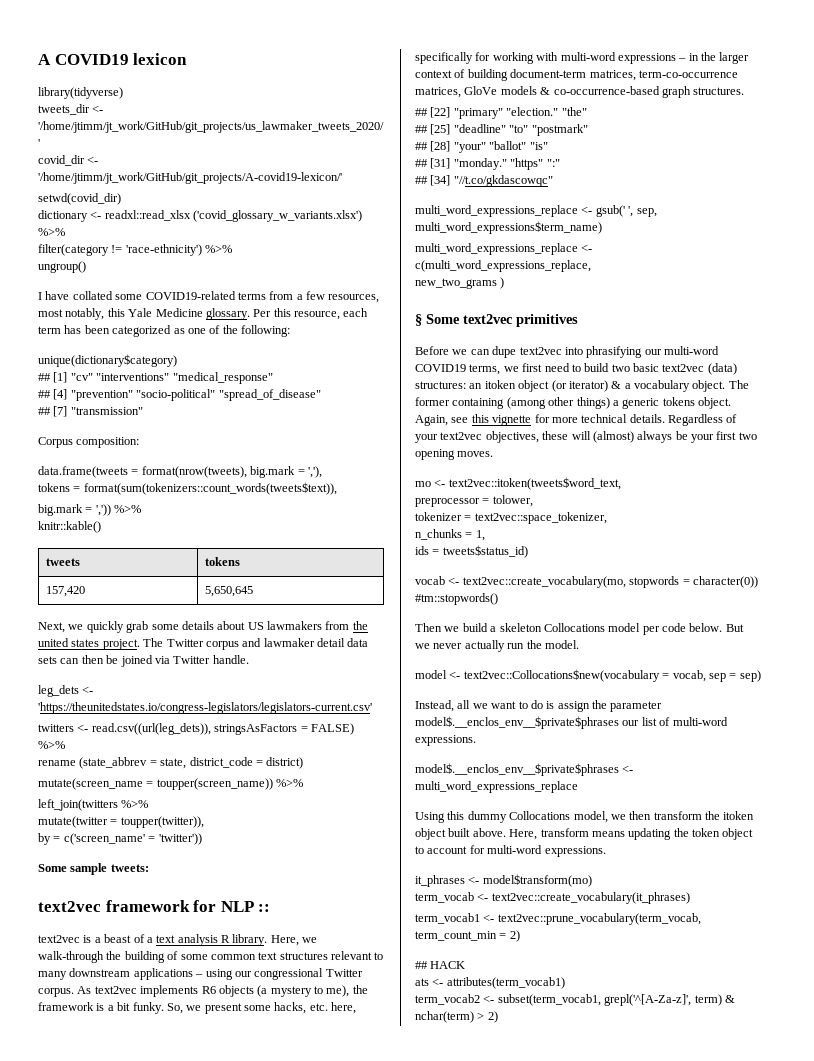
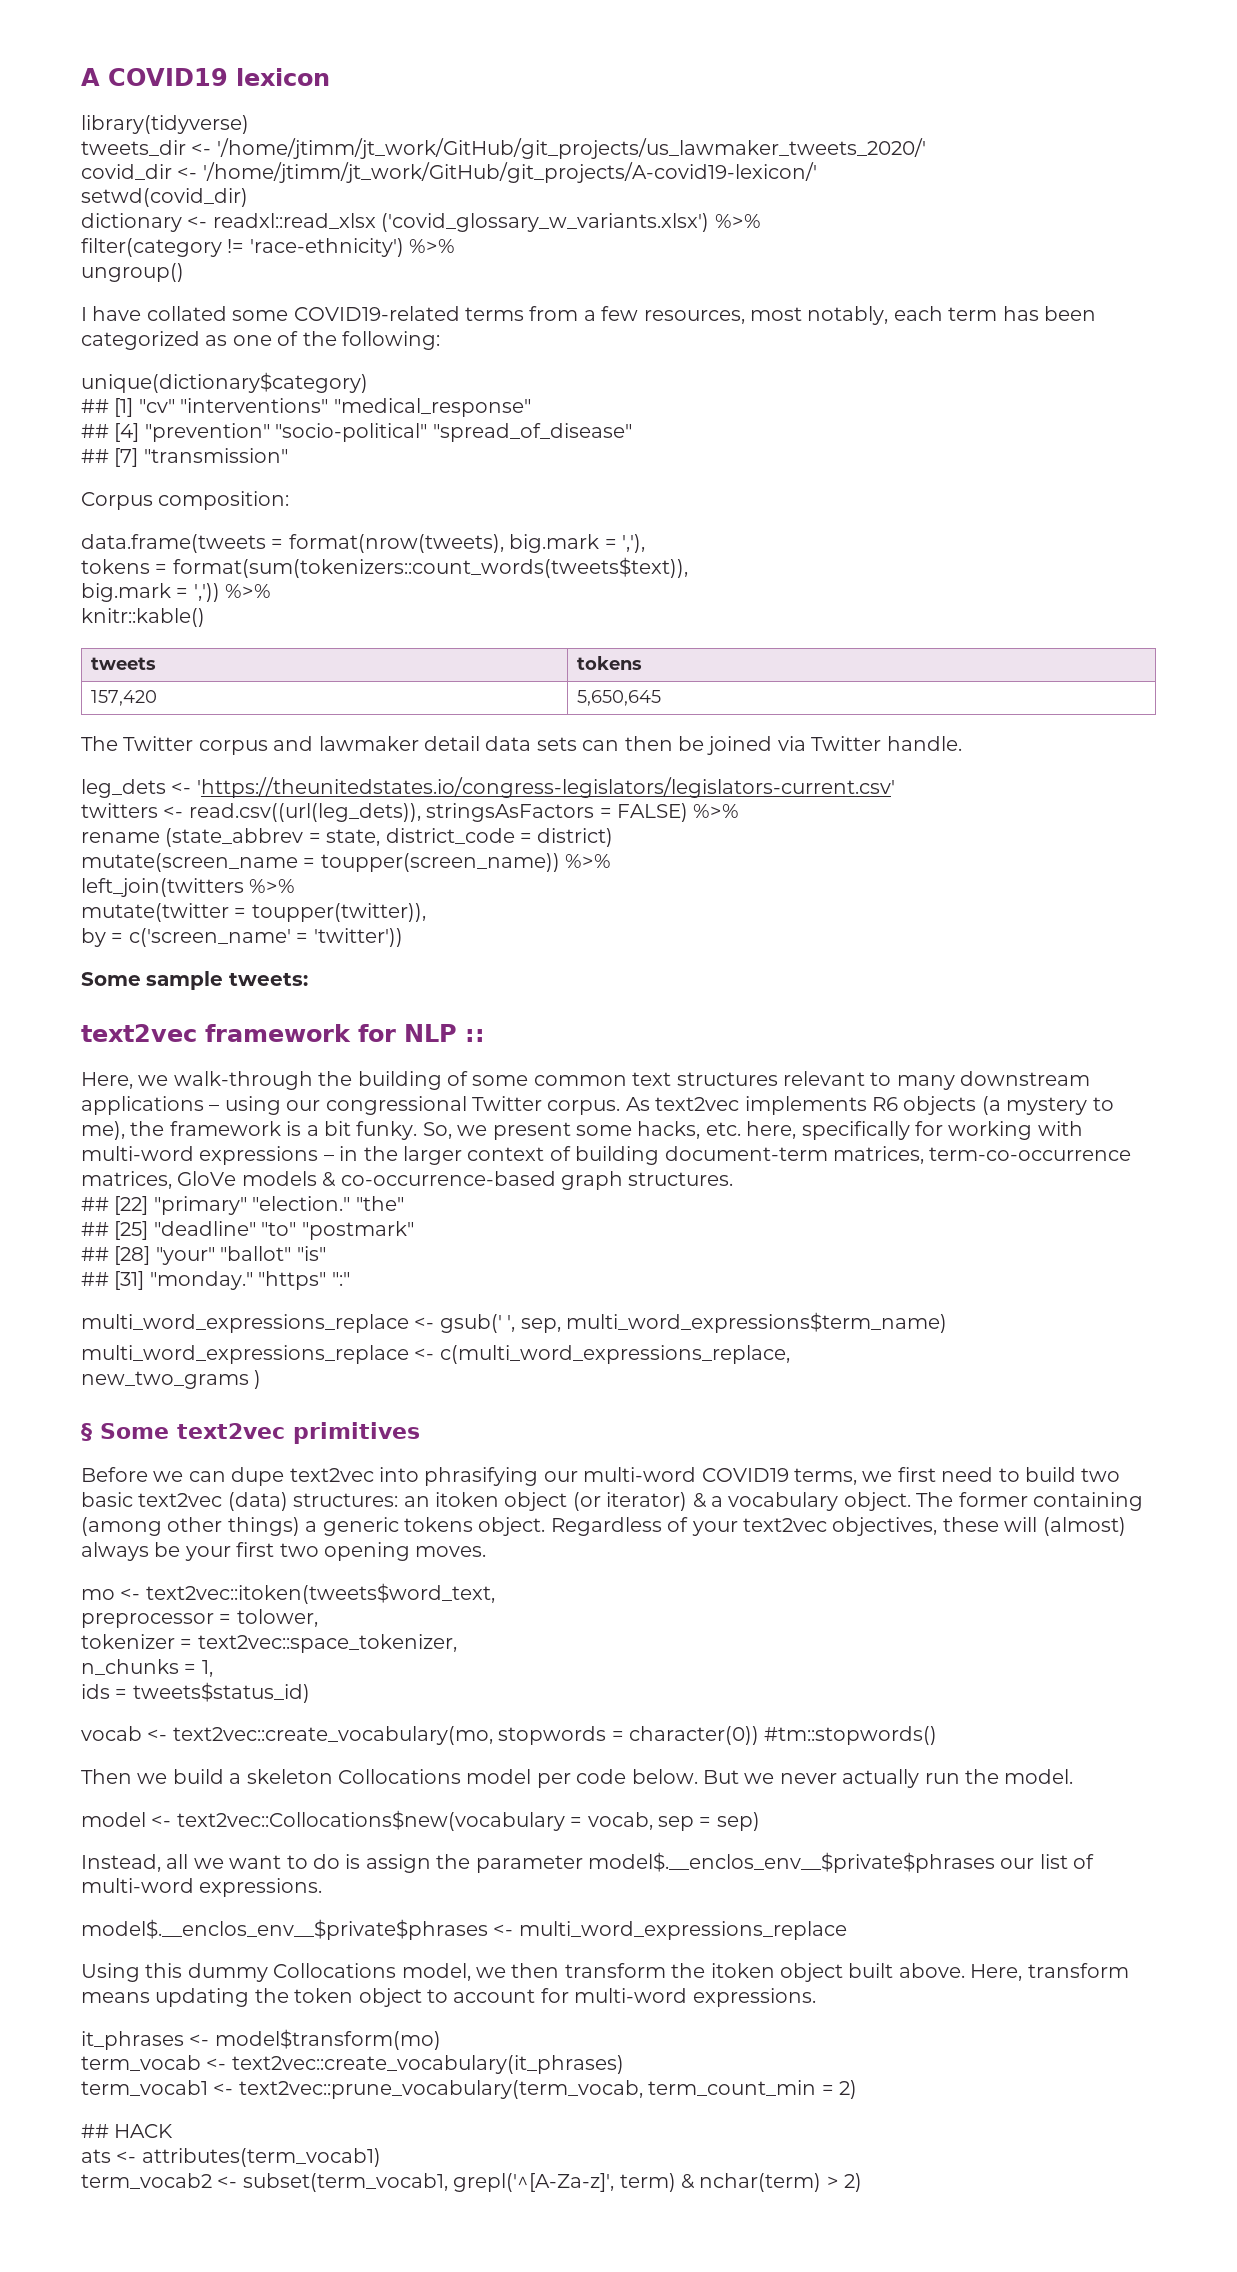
[107,308,340,320] this Yale Medicine glossary. Per this resource, -> (889, 315) none
[38,621,368,633] [38,638,140,650] Next, we quickly grab some details about US lawmakers from the united states project. -> (661, 698) none
[38,934,268,946] text2vec is a beast of a text analysis R library. -> (485, 1035) none
[415,175,553,187] // ## [34] "//t.co/gkdascowqc" -> (350, 1279) none
[415,414,665,426] Again, see this vignette for more technical details. -> (546, 1526) none

